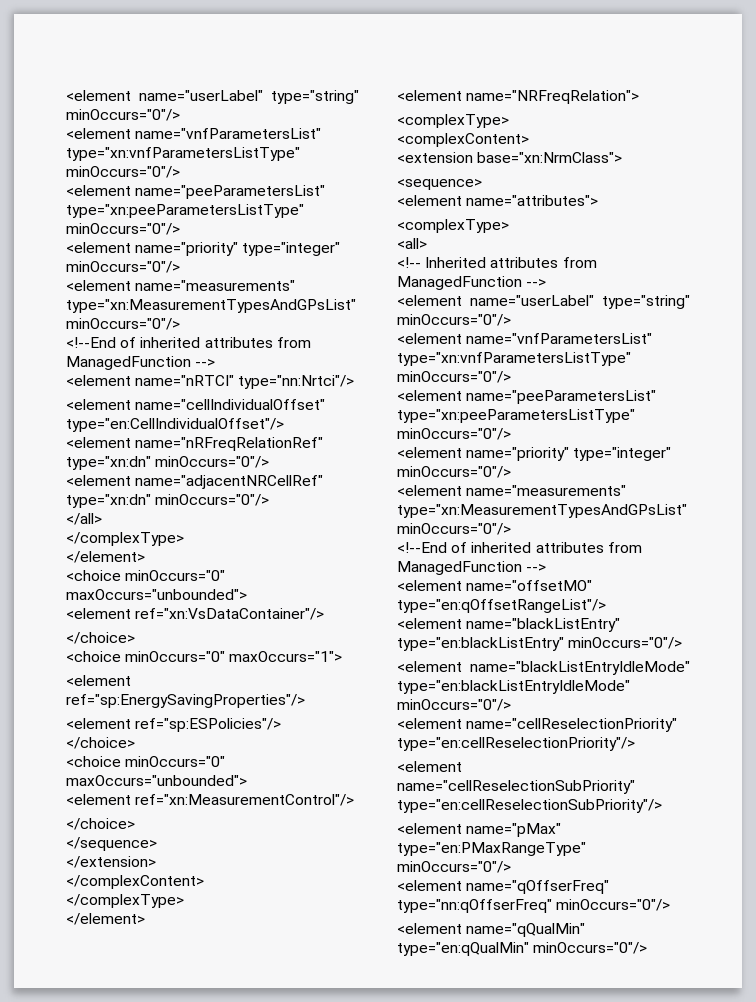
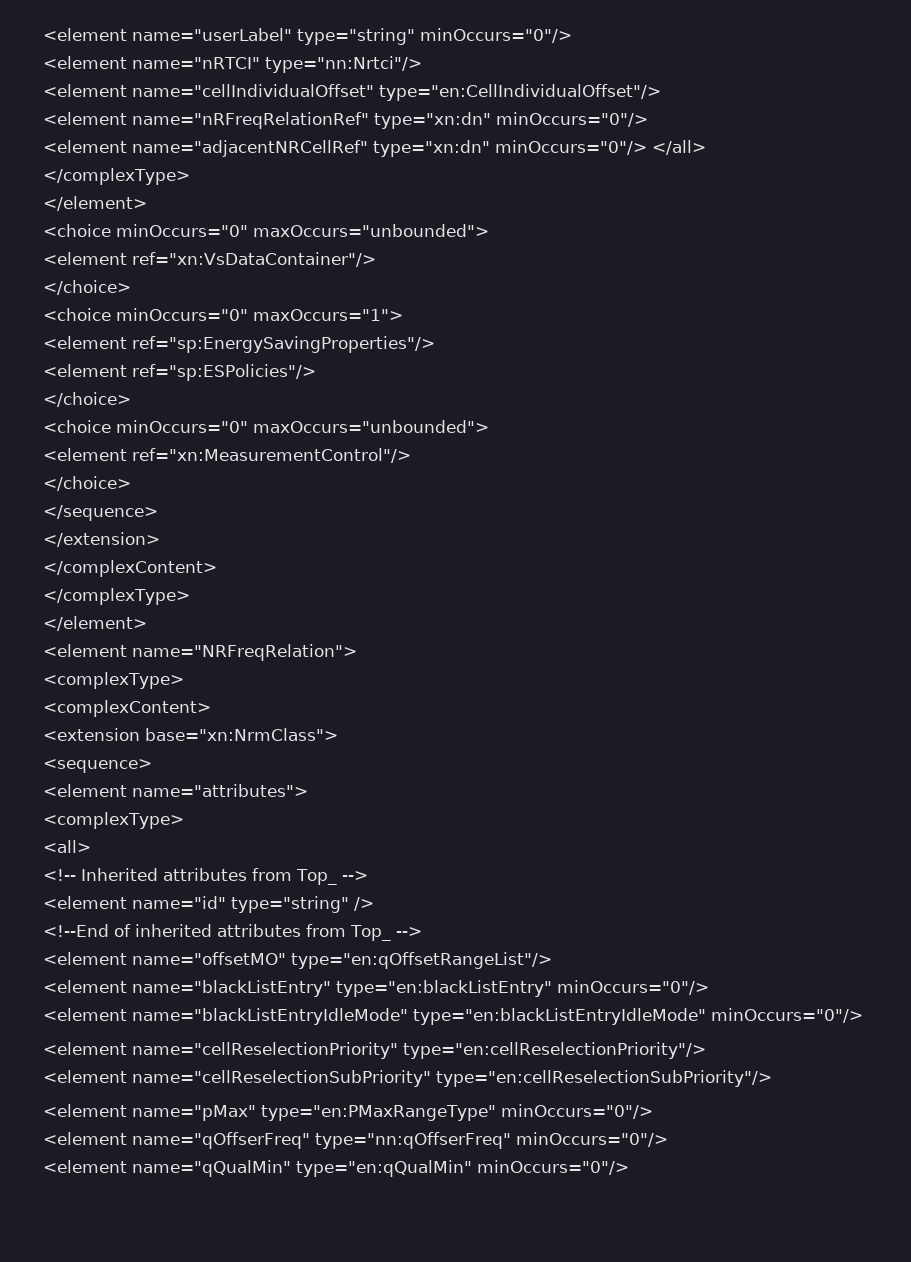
[66,90,359,104] [66,109,180,121] [66,128,322,139] [66,147,300,161] [66,166,180,178] [66,185,326,199] [66,204,304,218] [66,223,180,235] [66,242,341,256] [66,261,180,273] [66,280,296,291] [66,299,356,313] [66,318,180,330] [66,337,311,348] [66,356,216,370] <element name="userLabel" type="string" minOccurs="0"/> // <element name="vnfParametersList" type="xn:vnfParametersListType" minOccurs="0"/> // <element name="peeParametersList" type="xn:peeParametersListType" minOccurs="0"/> // <element name="priority" type="integer" minOccurs="0"/> // <element name="measurements" type="xn:MeasurementTypesAndGPsList" minOccurs="0"/> // <!--End of inherited attributes from ManagedFunction --> -> [43,28,572,45] <element name="userLabel" type="string" minOccurs="0"/>
(270, 500) // -> (647, 147) none
[397,276,547,290] [397,295,690,309] [397,314,511,326] [397,333,653,344] [397,352,631,366] [397,371,511,383] [397,390,657,404] [397,409,635,423] [397,428,511,440] [397,447,672,461] [397,466,511,478] [397,485,627,496] [397,504,687,518] [397,523,511,535] [397,542,642,553] [397,561,522,575] ManagedFunction --> // <element name="userLabel" type="string" minOccurs="0"/> // <element name="vnfParametersList" type="xn:vnfParametersListType" minOccurs="0"/> // <element name="peeParametersList" type="xn:peeParametersListType" minOccurs="0"/> // <element name="priority" type="integer" minOccurs="0"/> // <element name="measurements" type="xn:MeasurementTypesAndGPsList" minOccurs="0"/> // <!--End of inherited attributes from ManagedFunction -> [296,869,368,885] [43,896,374,913] [43,924,391,941] Top_ --> // <element name="id" type="string" /> // <!--End of inherited attributes from Top_

